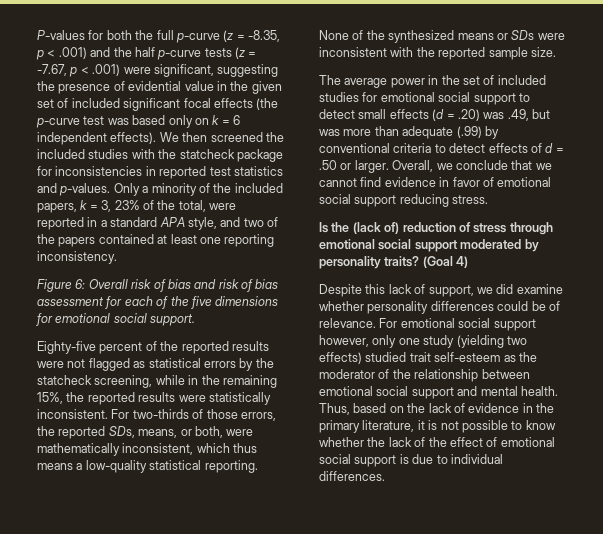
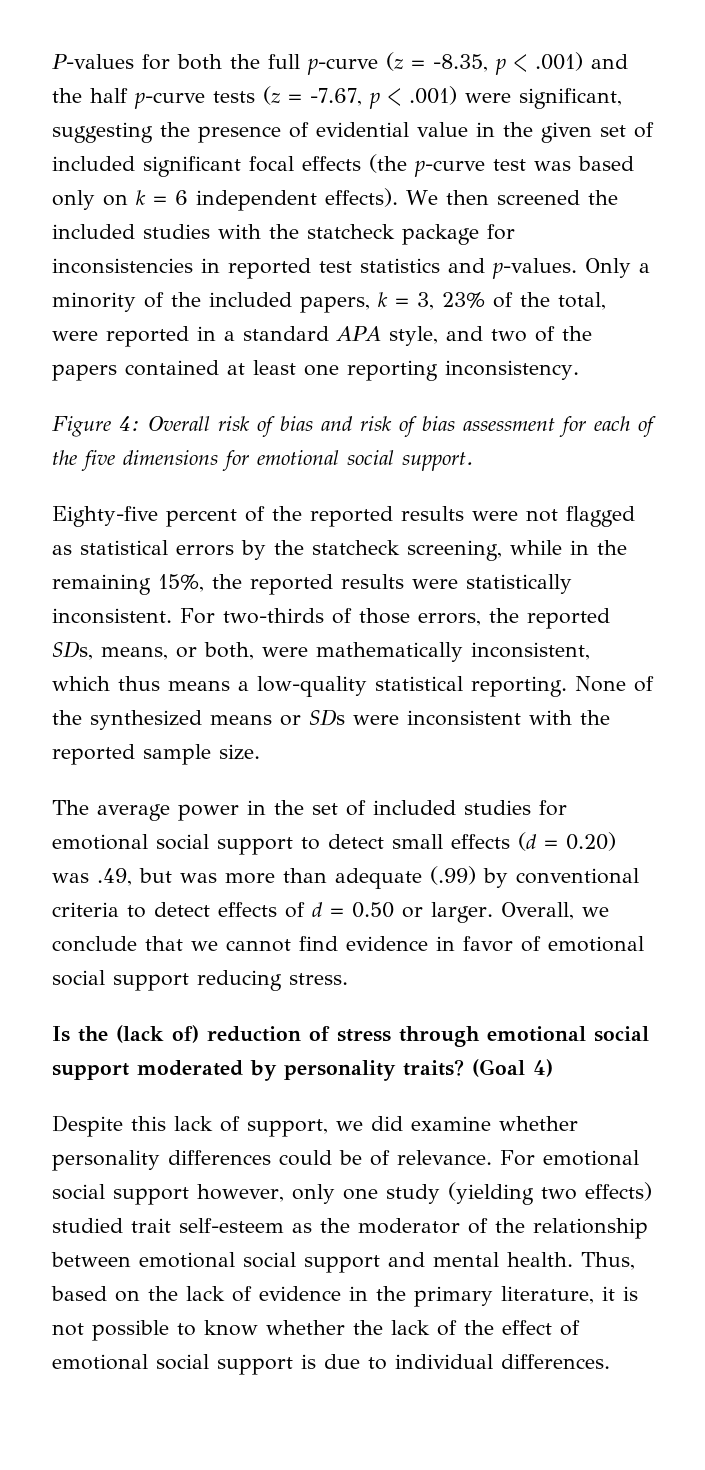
[75,279,86,289] 6: -> [119,416,140,431] 4:
[457,109,480,121] .20) -> [566,832,616,851] 0.20)
[319,160,337,170] .50 -> [352,902,394,918] 0.50

